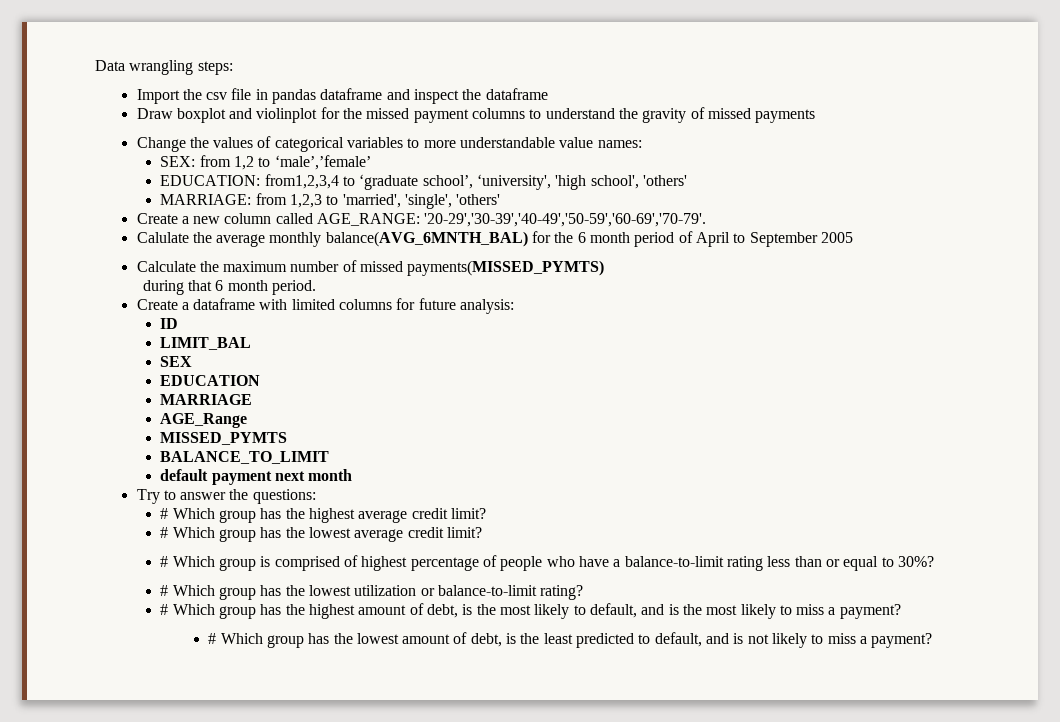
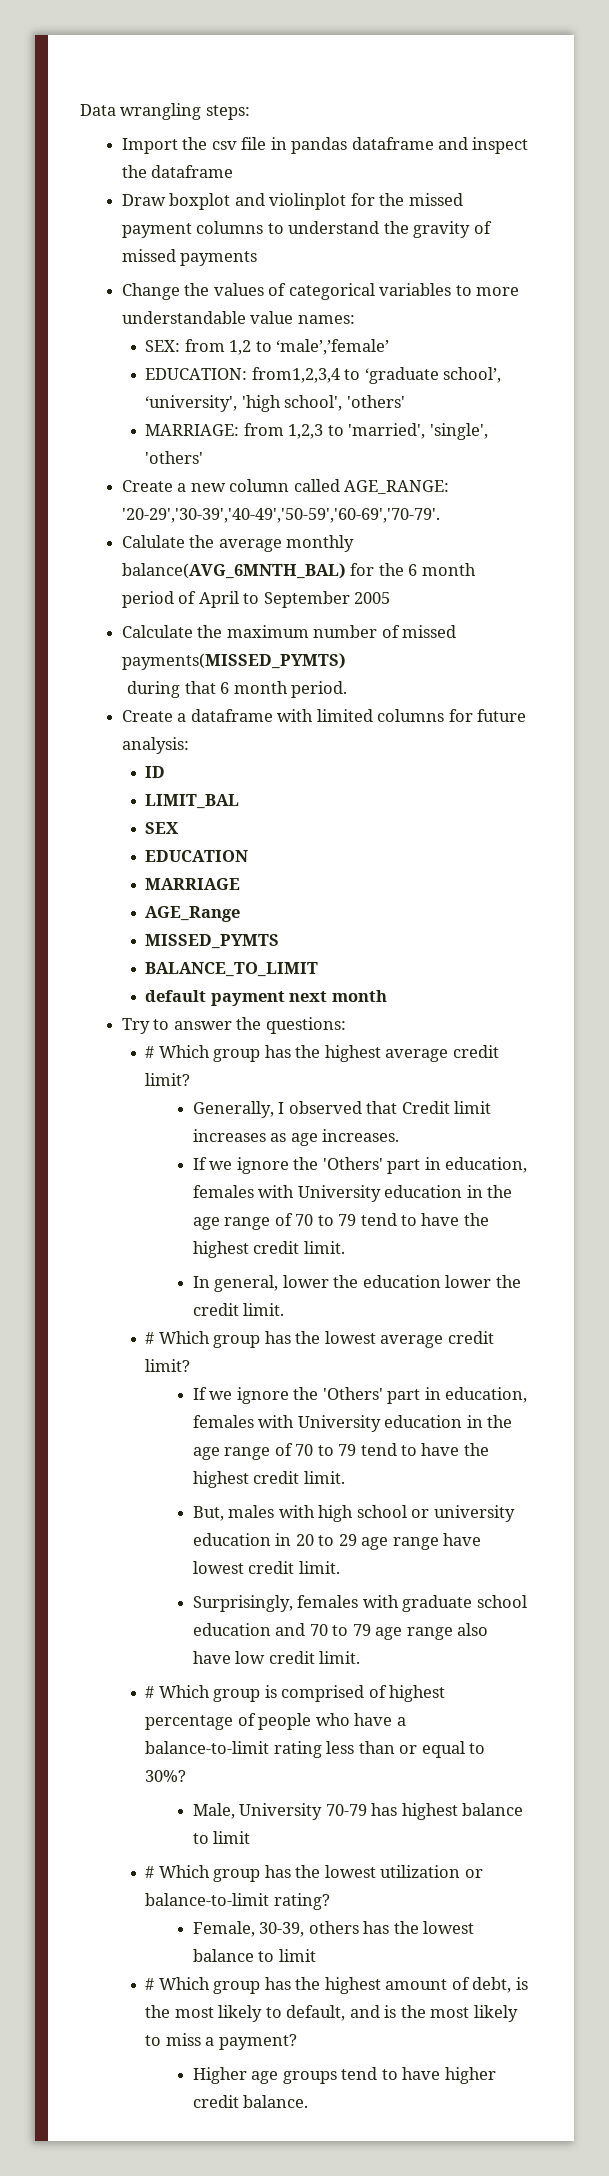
(486, 513) none -> [192,1101,492,1118] [192,1129,400,1146] [192,1157,527,1174] [192,1185,513,1202] [192,1213,489,1230] [192,1241,345,1258] [192,1275,521,1292] [192,1303,285,1316] // Generally, I observed that Credit limit increases as age increases. // If we ignore the 'Others' part in education, females with University education in the age range of 70 to 79 tend to have the highest credit limit. // In general, lower the education lower the credit limit.
(482, 532) none -> [192,1387,527,1404] [192,1415,513,1432] [192,1443,489,1460] [192,1471,345,1488] [192,1505,515,1522] [192,1533,481,1550] [192,1561,340,1574] [192,1595,527,1612] [192,1623,488,1640] [192,1651,361,1664] // If we ignore the 'Others' part in education, females with University education in the age range of 70 to 79 tend to have the highest credit limit. // But, males with high school or university education in 20 to 29 age range have lowest credit limit. // Surprisingly, females with graduate school education and 70 to 79 age range also have low credit limit.
(934, 561) none -> [192,1803,524,1820] [192,1831,251,1844] // Male, University 70-79 has highest balance to limit
(584, 592) none -> [192,1921,475,1937] [192,1949,316,1962] // Female, 30-39, others has the lowest balance to limit
[208,632,933,648] # Which group has the lowest amount of debt, is the least predicted to default, and is not likely to miss a payment? -> [192,2067,496,2084] [192,2095,309,2108] Higher age groups tend to have higher credit balance.

